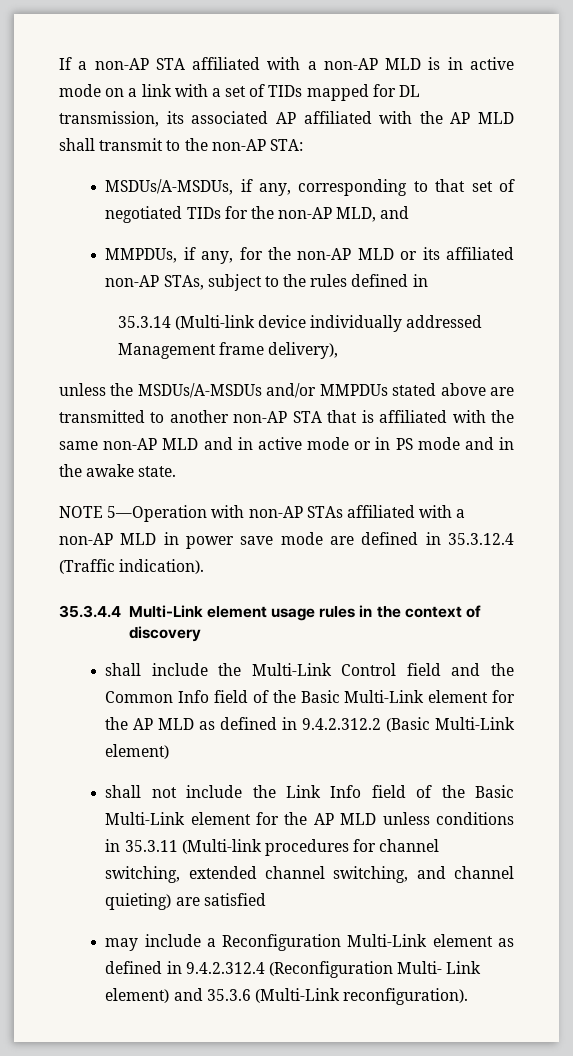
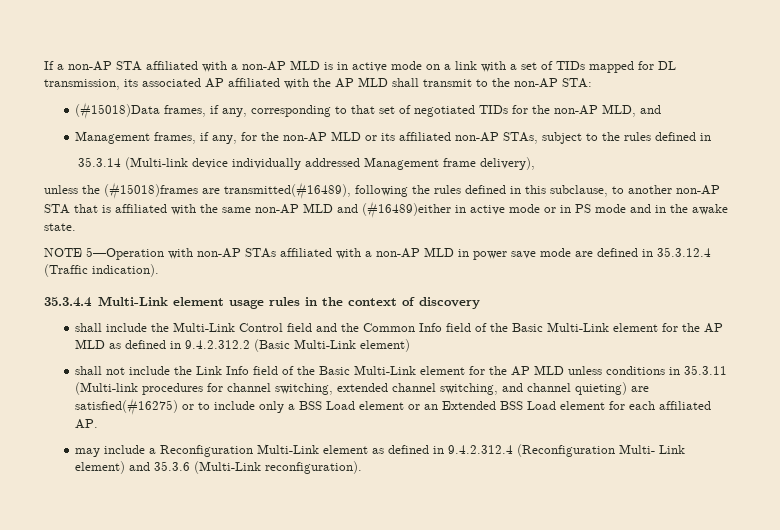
[105,179,234,195] MSDUs/A-MSDUs, -> [75,102,207,119] (#15018)Data frames,
[105,248,178,263] MMPDUs, -> [75,131,197,144] Management frames,
[137,383,514,398] [59,410,145,423] MSDUs/A-MSDUs and/or MMPDUs stated above are transmitted -> [104,182,608,199] (#15018)frames are transmitted(#16489), following the rules defined in this subclause,
(233, 443) none -> [362,201,451,218] (#16489)either
[203,893,266,906] satisfied -> [75,398,712,415] [75,419,99,429] satisfied(#16275) or to include only a BSS Load element or an Extended BSS Load element for each affiliated AP.

